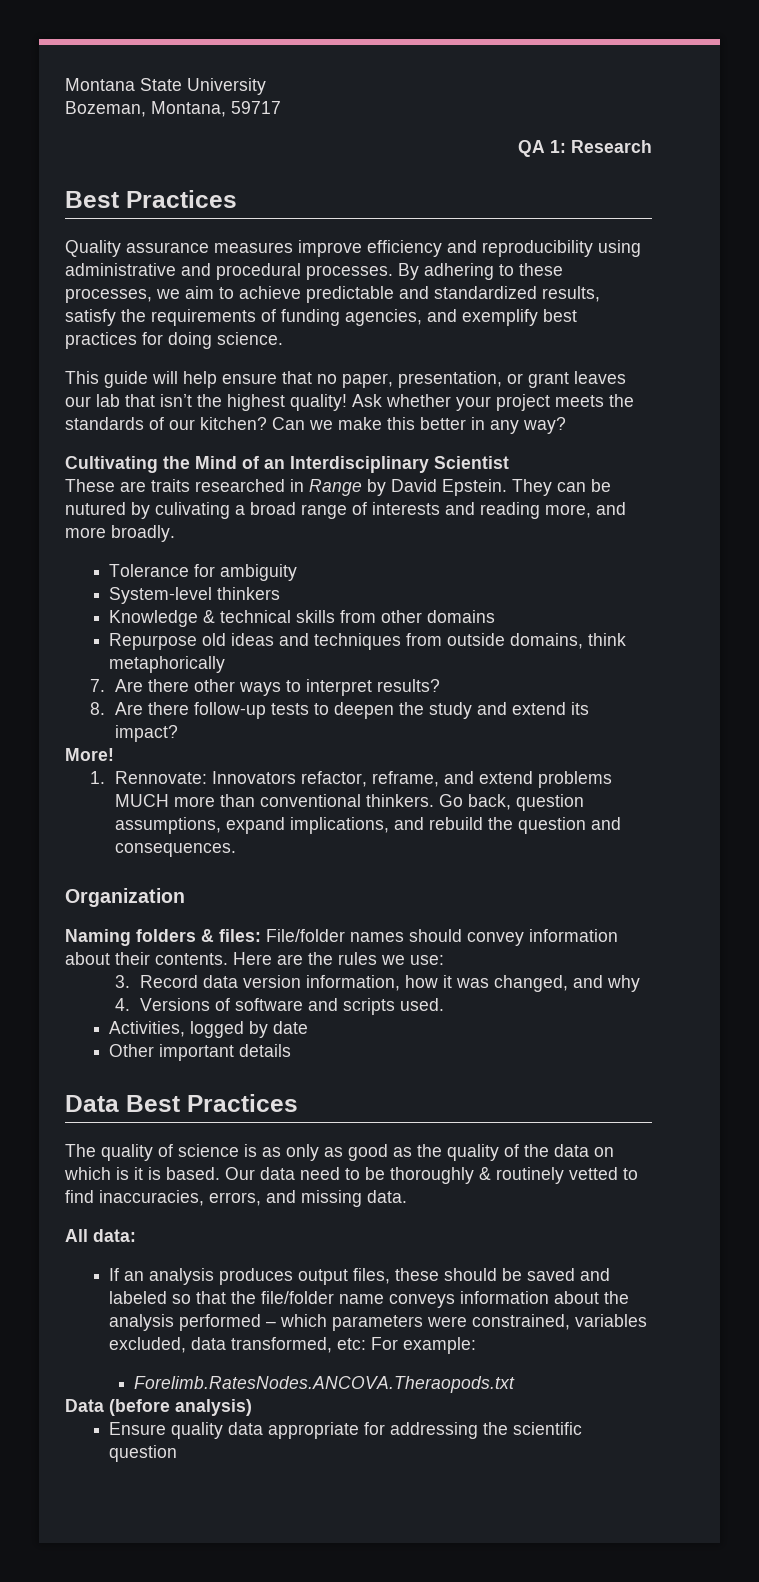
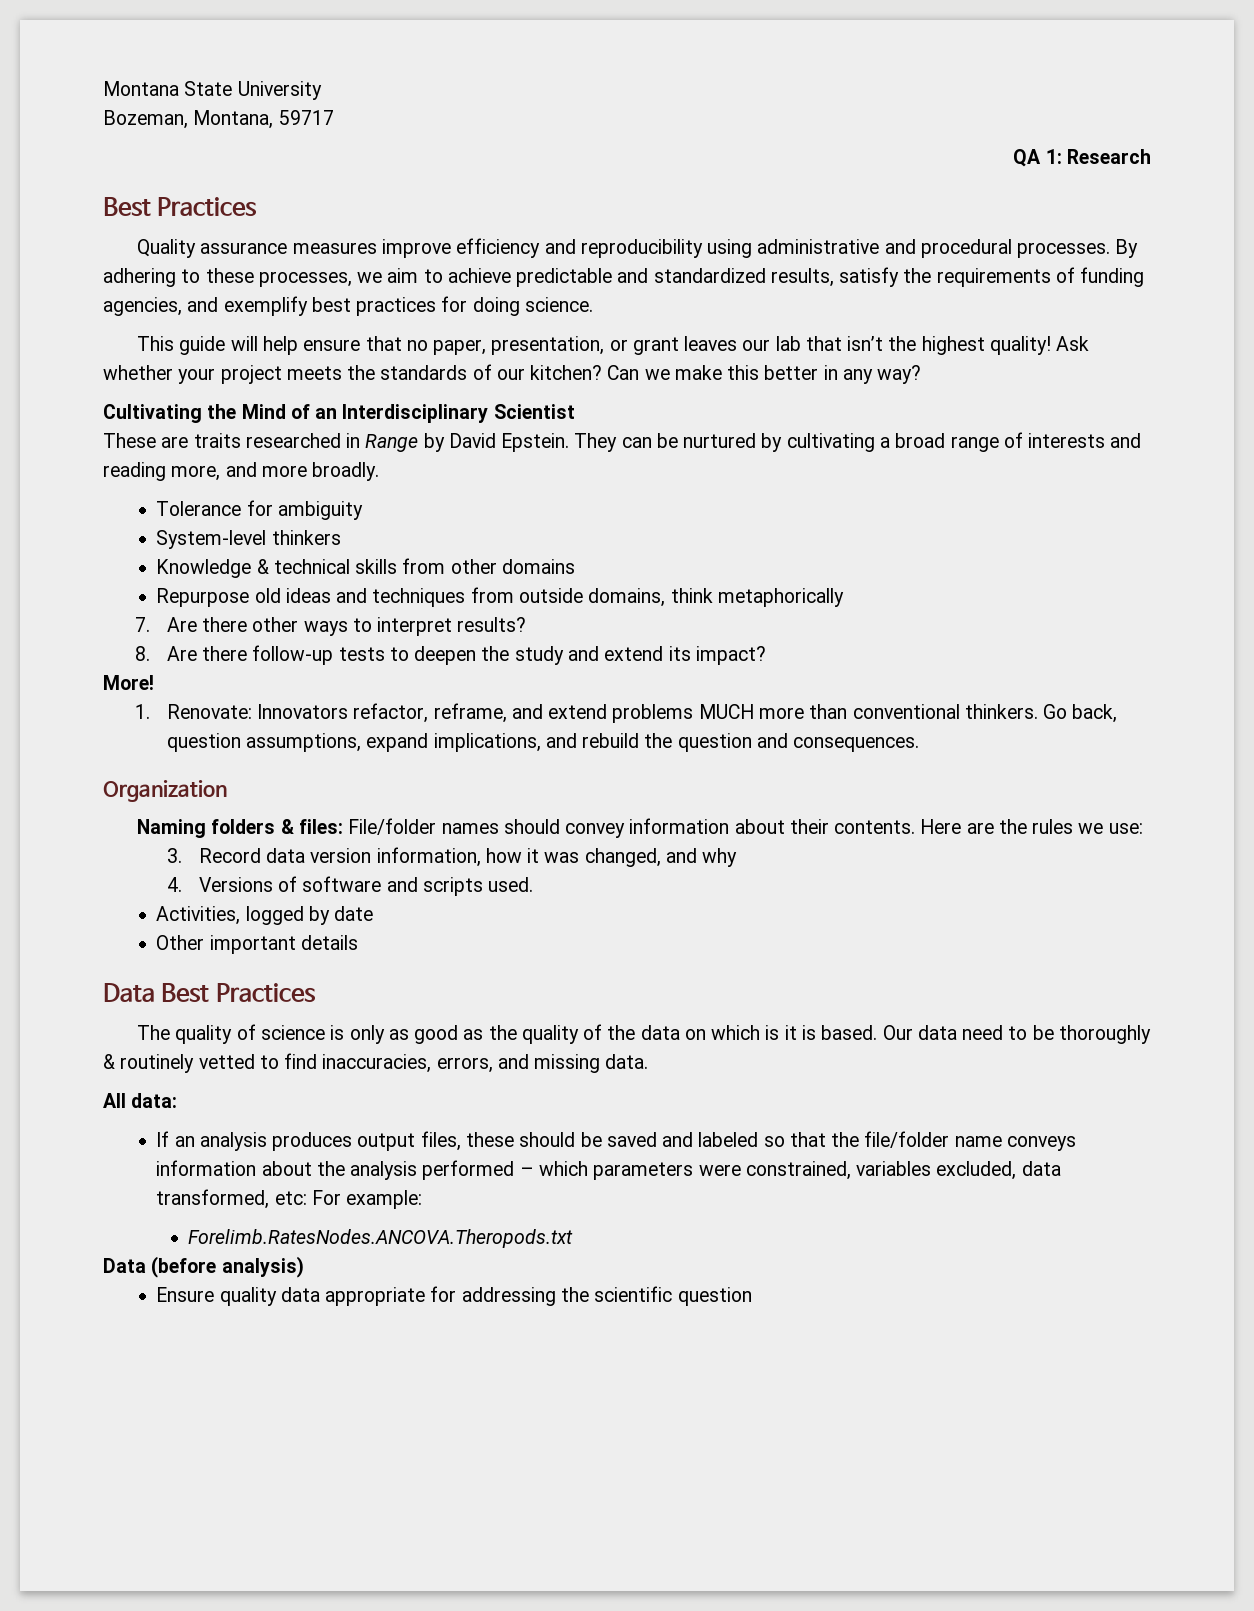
[65,502,230,519] nutured by culivating -> [683,433,875,452] nurtured by cultivating
[115,771,208,784] Rennovate: -> [166,704,252,719] Renovate:
[262,1147,281,1157] as -> (345, 1032) none
[134,1376,516,1393] Forelimb.RatesNodes.ANCOVA.Theraopods.txt -> [188,1229,574,1248] Forelimb.RatesNodes.ANCOVA.Theropods.txt

